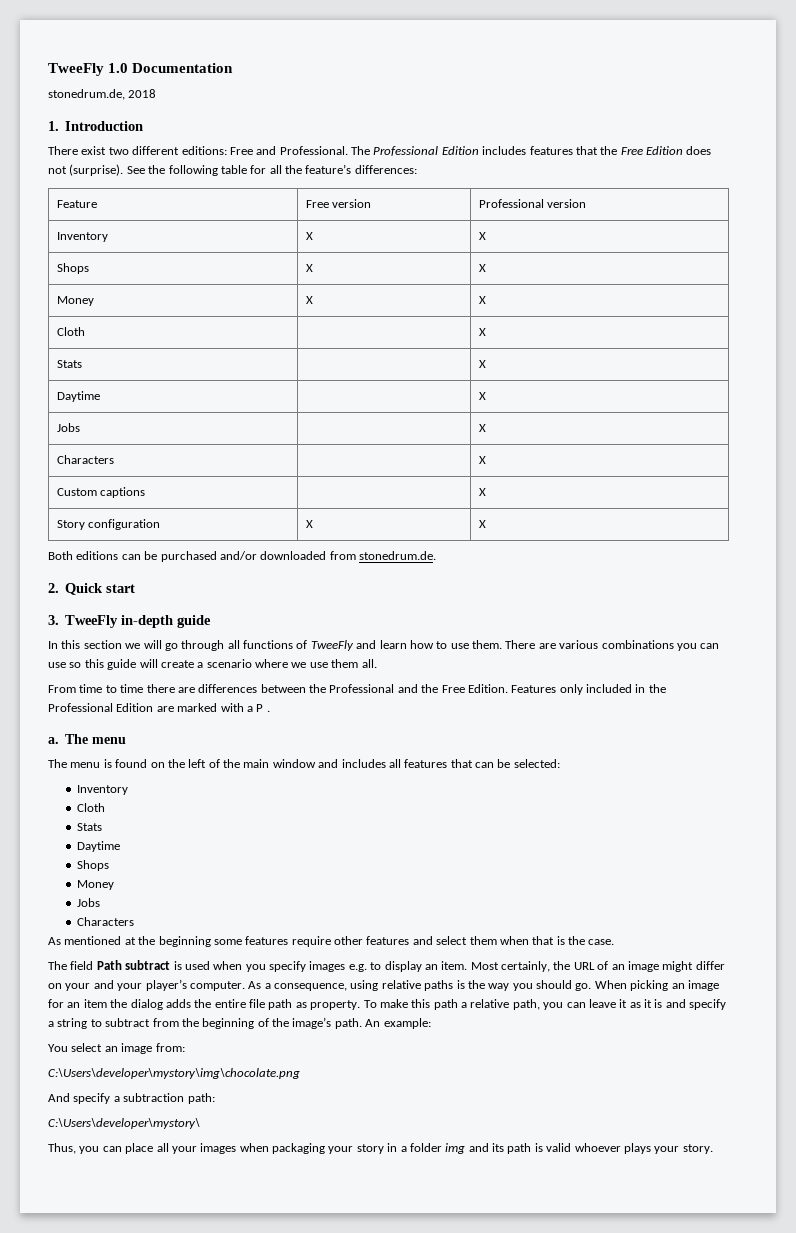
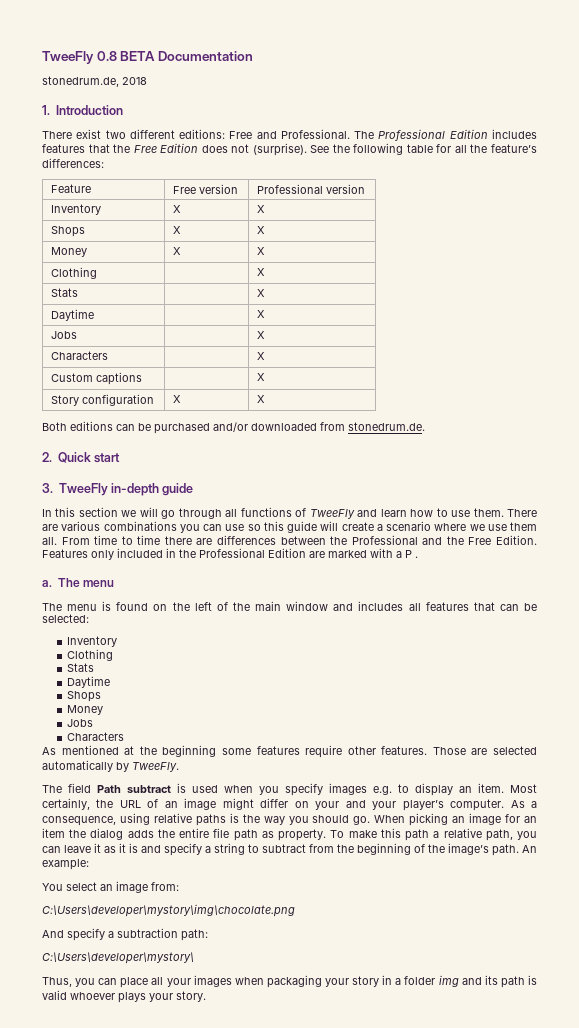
[48,63,129,76] TweeFly 1.0 -> [42,51,156,64] TweeFly 0.8 BETA
[56,327,85,336] Cloth -> [50,267,97,279] Clothing
(377, 663) // -> (57, 541) none
[77,803,106,812] Cloth -> [66,649,113,661] Clothing
[366,936,615,945] features and select them when that is the case. -> [381,746,537,755] [42,760,179,772] features. Those are selected automatically by TweeFly.

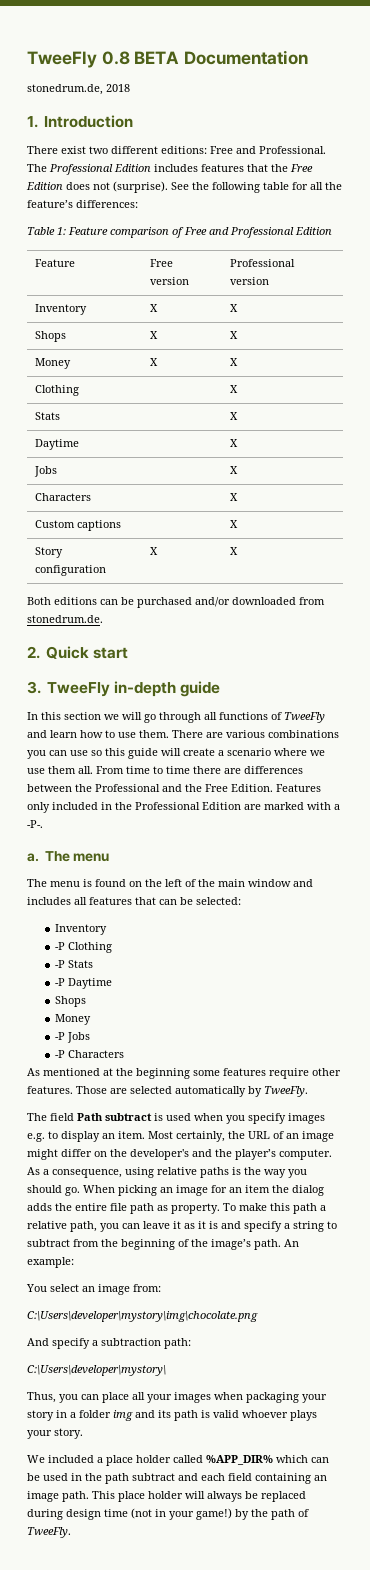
(104, 163) none -> [27,227,332,238] // Table 1: Feature comparison of Free and Professional Edition
[405,550,418,558] P . -> [27,820,43,828] -P-.
(117, 641) none -> [54,942,65,950] -P
(113, 655) none -> [54,960,65,968] -P
(94, 667) none -> [54,978,65,986] -P
(103, 710) none -> [54,1032,65,1040] -P
(93, 723) none -> [54,1050,65,1058] -P
[315,800,397,810] your and your -> [110,1149,232,1160] the developer's and the
(206, 996) none -> [27,1455,329,1466] [27,1473,327,1484] [27,1491,306,1502] [27,1508,309,1520] [27,1527,71,1538] // We included a place holder called %APP_DIR% which can be used in the path subtract and each field containing an image path. This place holder will always be replaced during design time (not in your game!) by the path of TweeFly.

